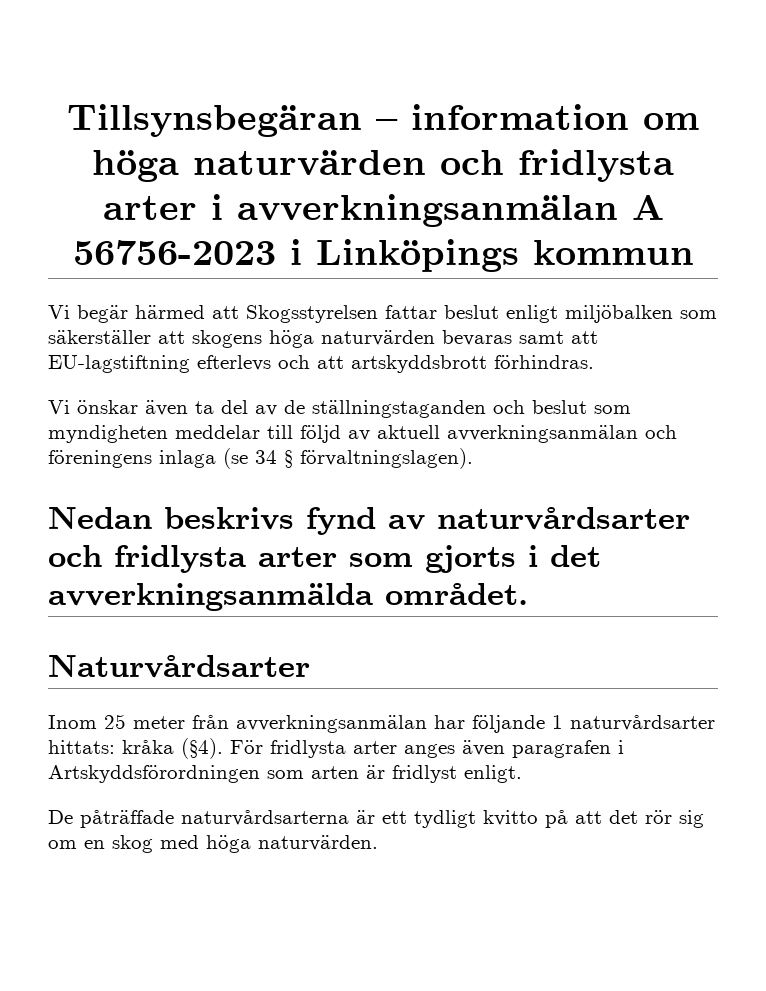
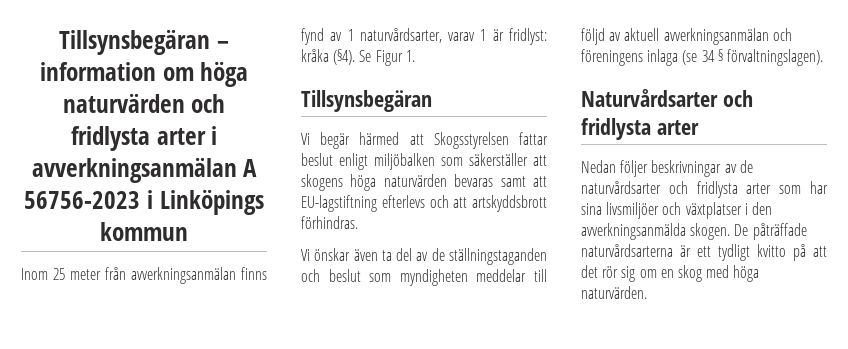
(694, 252) none -> [21,267,267,284] [301,28,547,45] [301,49,415,66] [301,90,432,112] // Inom 25 meter från avverkningsanmälan finns fynd av 1 naturvårdsarter, varav 1 är fridlyst: kråka (§4). Se Figur 1. // Tillsynsbegäran
[48,507,425,535] Nedan beskrivs fynd av -> [581,89,753,107] [581,118,699,140] [581,160,753,177] Naturvårdsarter och fridlysta arter // Nedan följer beskrivningar av de
[425,545,601,573] [48,583,528,611] [48,655,310,678] [48,714,715,733] [48,738,624,759] [48,765,522,783] gjorts i det avverkningsanmälda området. // Naturvårdsarter // Inom 25 meter från avverkningsanmälan har följande 1 naturvårdsarter hittats: kråka (§4). För fridlysta arter anges även paragrafen i Artskyddsförordningen som arten är fridlyst enligt. // -> [810,181,828,194] [581,202,772,219] [581,223,731,240] har sina livsmiljöer och växtplatser i den avverkningsanmälda skogen.

